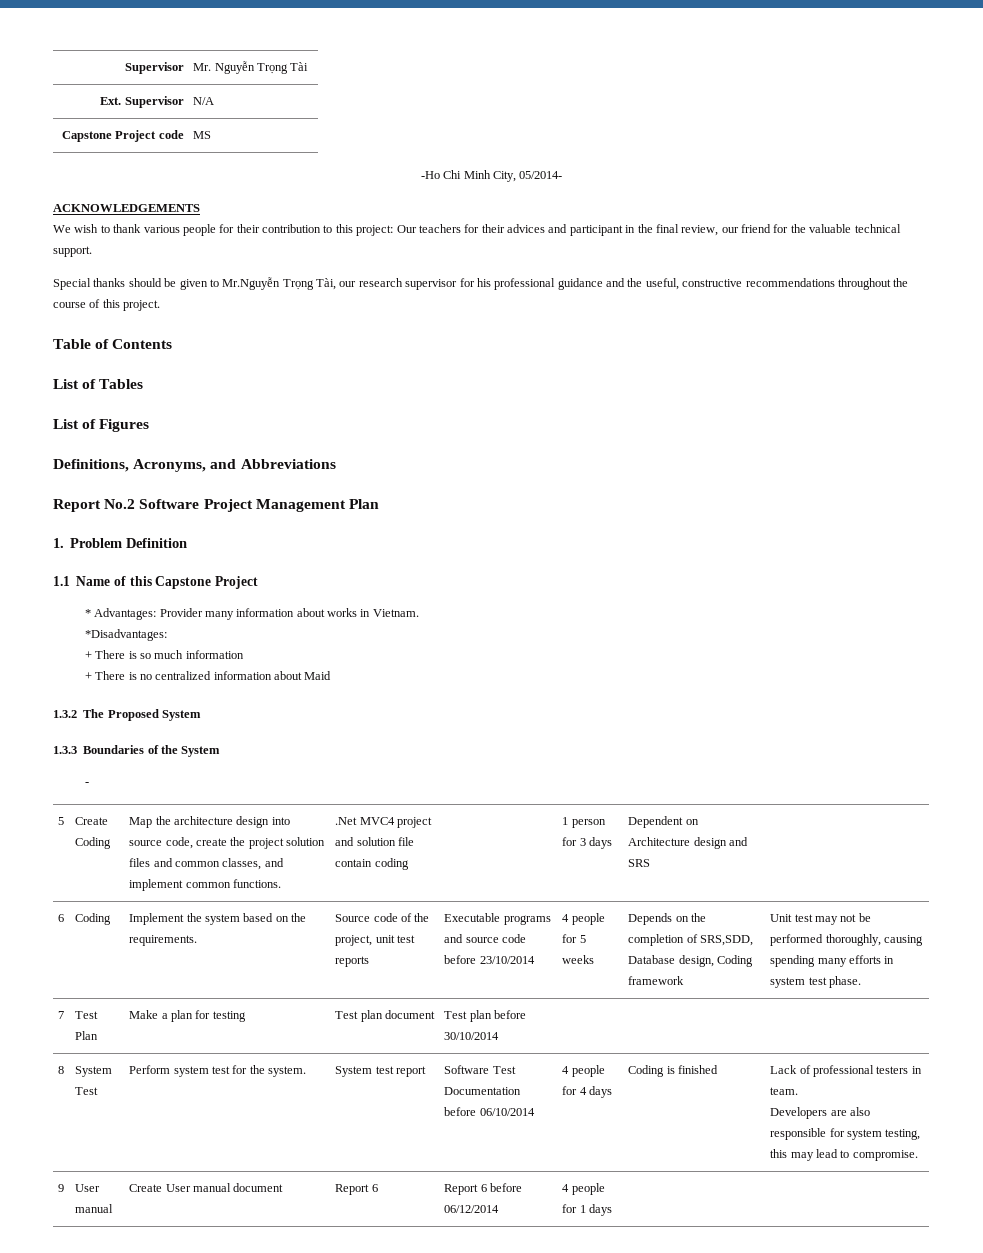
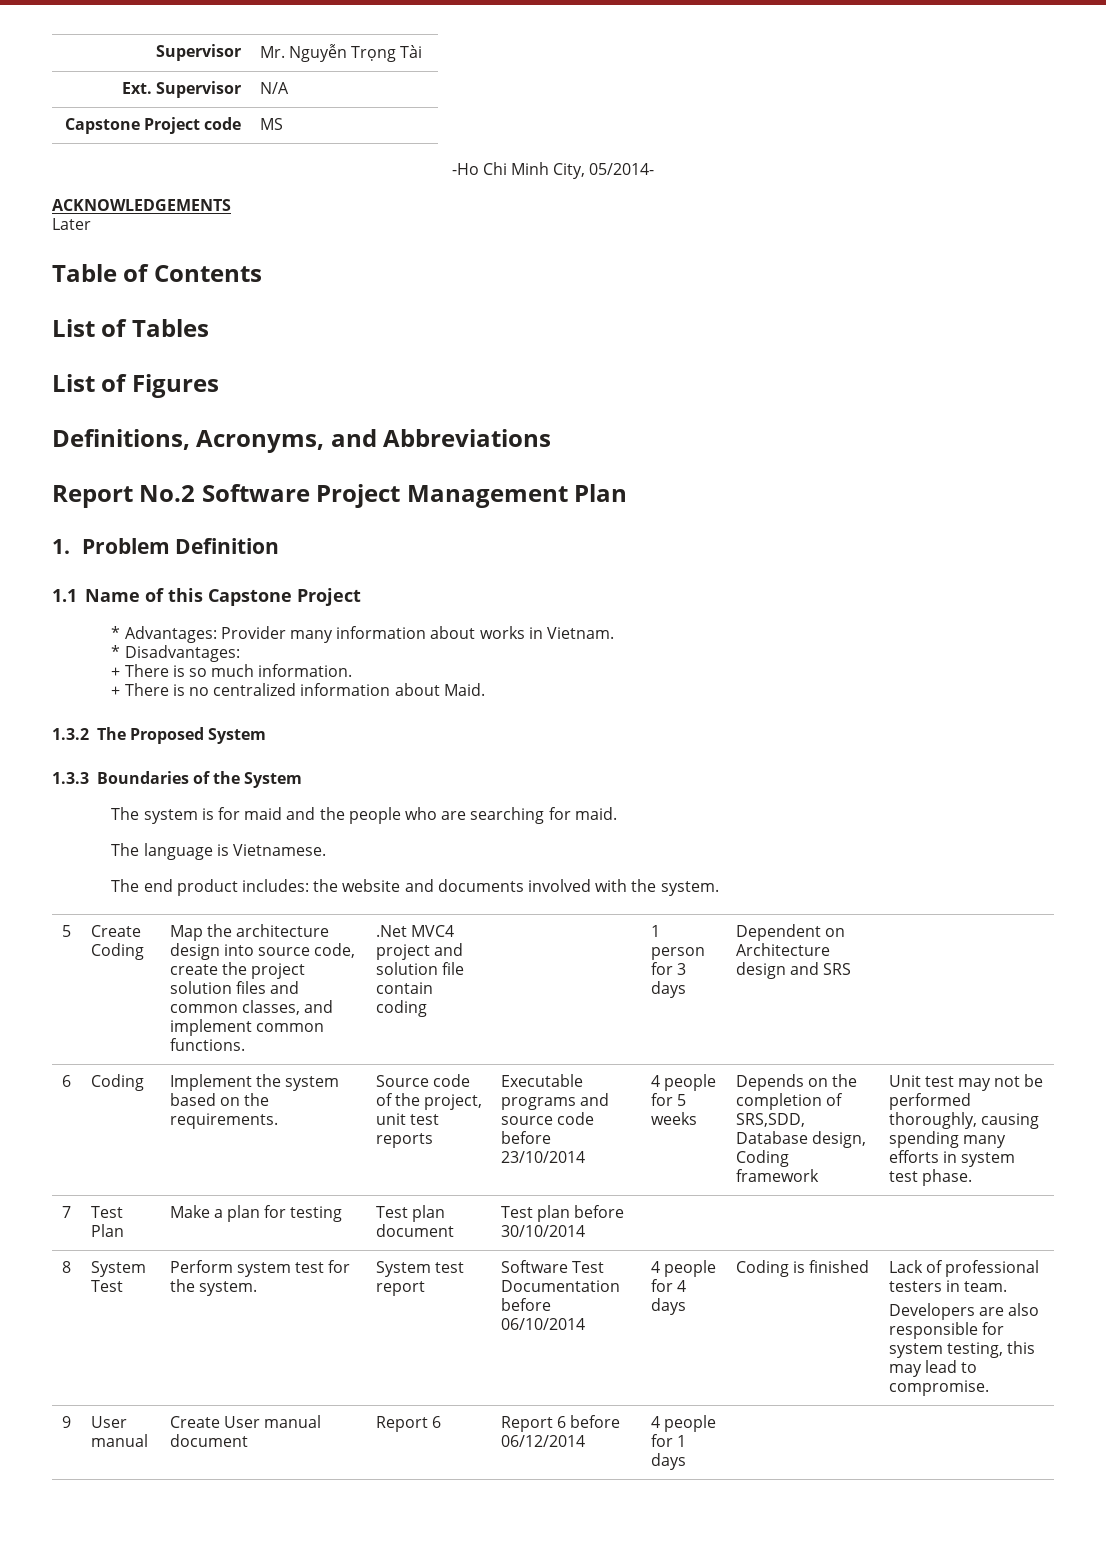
[53,224,901,236] [53,246,92,257] [53,277,909,290] [53,299,161,311] We wish to thank various people for their contribution to this project: Our teachers for their advices and participant in the final review, our friend for the valuable technical support. // Special thanks should be given to Mr.Nguyễn Trọng Tài, our research supervisor for his professional guidance and the useful, constructive recommendations throughout the course of this project. -> [52,218,91,230] Later
[84,629,167,641] *Disadvantages: -> [111,645,240,662] * Disadvantages:
[185,650,244,659] information -> [258,664,353,677] information.
[304,671,332,680] Maid -> [443,683,485,696] Maid.
[84,782,89,785] - -> [111,807,617,824] [111,843,327,860] [111,879,719,896] The system is for maid and the people who are searching for maid. // The language is Vietnamese. // The end product includes: the website and documents involved with the system.

